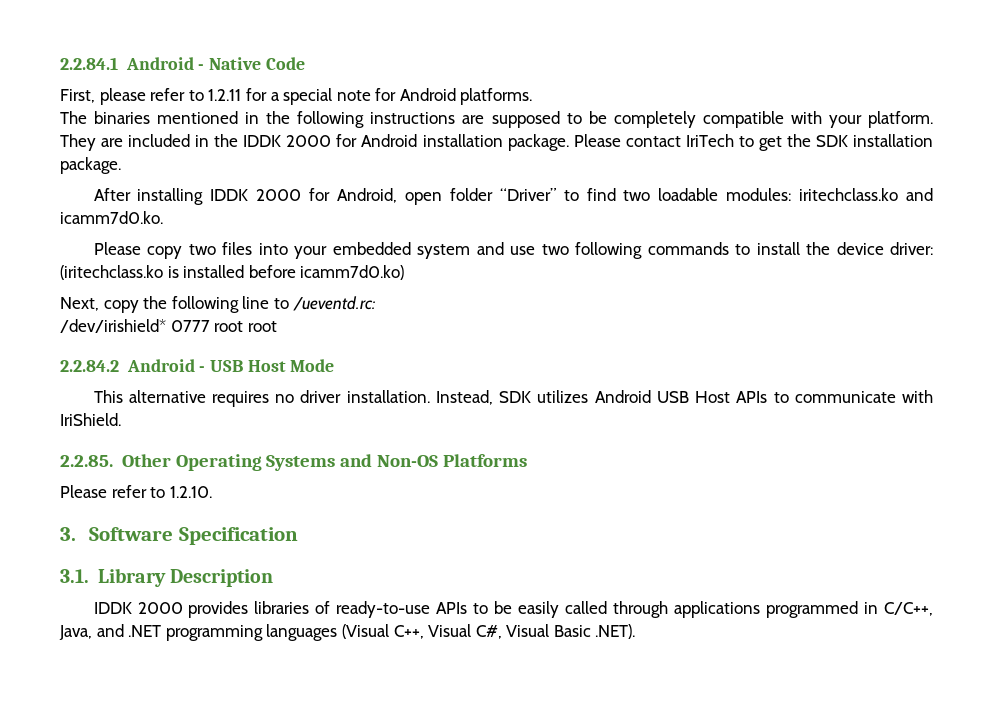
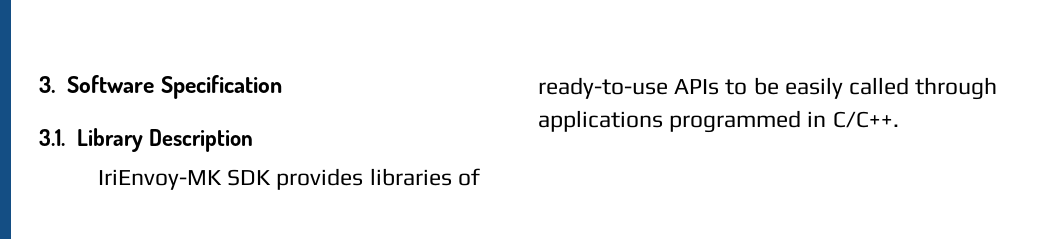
[60,57,305,70] [60,88,533,105] [60,111,934,128] [60,134,933,151] [60,157,121,174] [93,188,933,205] [60,211,163,224] [93,242,933,259] [60,265,405,280] [60,296,376,313] [60,319,277,333] [60,359,335,372] [93,390,933,407] [60,413,121,426] [60,454,528,471] [60,485,212,498] 2.2.84.1 Android - Native Code // First, please refer to 1.2.11 for a special note for Android platforms. // The binaries mentioned in the following instructions are supposed to be completely compatible with your platform. They are included in the IDDK 2000 for Android installation package. Please contact IriTech to get the SDK installation package. // After installing IDDK 2000 for Android, open folder “Driver” to find two loadable modules: iritechclass.ko and icamm7d0.ko. // Please copy two files into your embedded system and use two following commands to install the device driver: (iritechclass.ko is installed before icamm7d0.ko) // Next, copy the following line to /ueventd.rc: // /dev/irishield* 0777 root root // 2.2.84.2 Android - USB Host Mode // This alternative requires no driver installation. Instead, SDK utilizes Android USB Host APIs to communicate with IriShield. // 2.2.85. Other Operating Systems and Non-OS Platforms // Please refer to 1.2.10. // -> (39, 84) none
[93,602,183,614] IDDK 2000 -> [97,169,272,190] IriEnvoy-MK SDK
[883,602,933,616] [59,624,636,641] C/C++, Java, and .NET programming languages (Visual C++, Visual C#, Visual Basic .NET). -> [832,111,899,128] C/C++.

